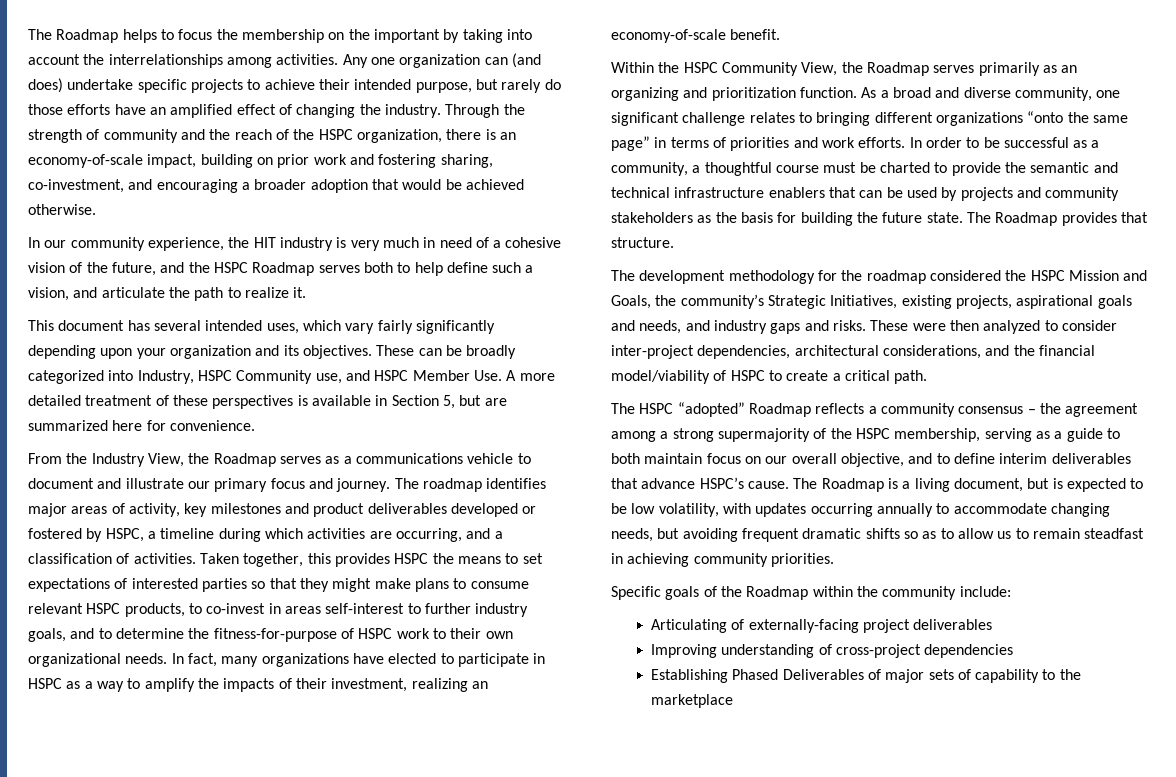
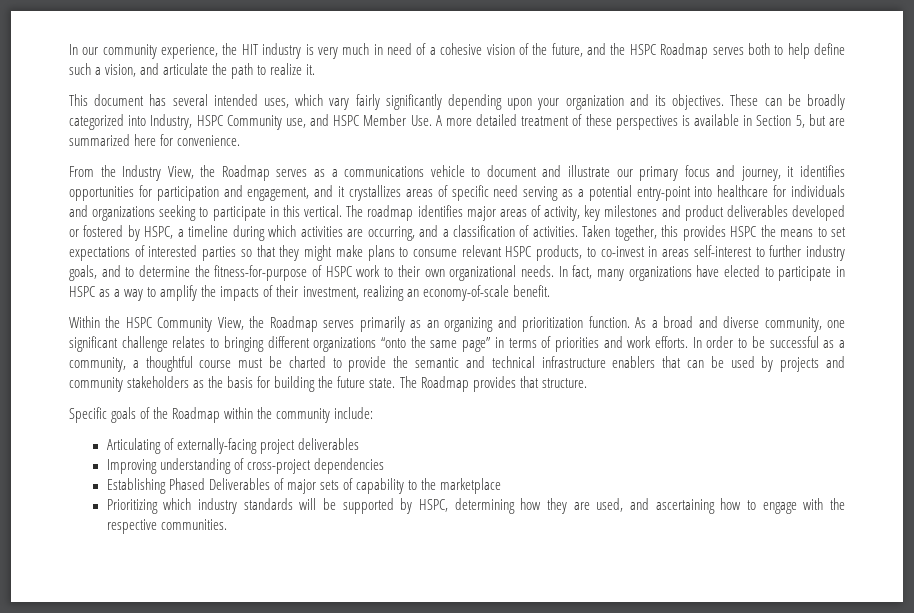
[28,29,532,43] [28,53,541,68] [28,78,561,93] [28,104,525,118] [28,129,516,143] [28,154,493,168] [28,179,524,193] [28,204,96,215] The Roadmap helps to focus the membership on the important by taking into account the interrelationships among activities. Any one organization can (and does) undertake specific projects to achieve their intended purpose, but rarely do those efforts have an amplified effect of changing the industry. Through the strength of community and the reach of the HSPC organization, there is an economy-of-scale impact, building on prior work and fostering sharing, co-investment, and encouraging a broader adoption that would be achieved otherwise. // -> (69, 49) none
[336,478,391,492] journey. -> [740,165,845,181] [69,185,846,201] [69,205,343,221] journey, it identifies opportunities for participation and engagement, and it crystallizes areas of specific need serving as a potential entry-point into healthcare for individuals and organizations seeking to participate in this vertical.
[611,270,1148,284] [611,294,1132,309] [611,320,1117,334] [611,345,1095,359] [611,370,928,384] [611,402,1139,417] [611,428,1120,442] [611,453,1131,467] [611,477,1144,492] [611,503,1110,517] [611,528,1145,542] [611,553,834,567] // The development methodology for the roadmap considered the HSPC Mission and Goals, the community’s Strategic Initiatives, existing projects, aspirational goals and needs, and industry gaps and risks. These were then analyzed to consider inter-project dependencies, architectural considerations, and the financial model/viability of HSPC to create a critical path. // The HSPC “adopted” Roadmap reflects a community consensus – the agreement among a strong supermajority of the HSPC membership, serving as a guide to both maintain focus on our overall objective, and to define interim deliverables that advance HSPC’s cause. The Roadmap is a living document, but is expected to be low volatility, with updates occurring annually to accommodate changing needs, but avoiding frequent dramatic shifts so as to allow us to remain steadfast in achieving community priorities. -> (587, 383) none
(733, 701) none -> [106,498,846,514] [106,519,227,534] // Prioritizing which industry standards will be supported by HSPC, determining how they are used, and ascertaining how to engage with the respective communities.

